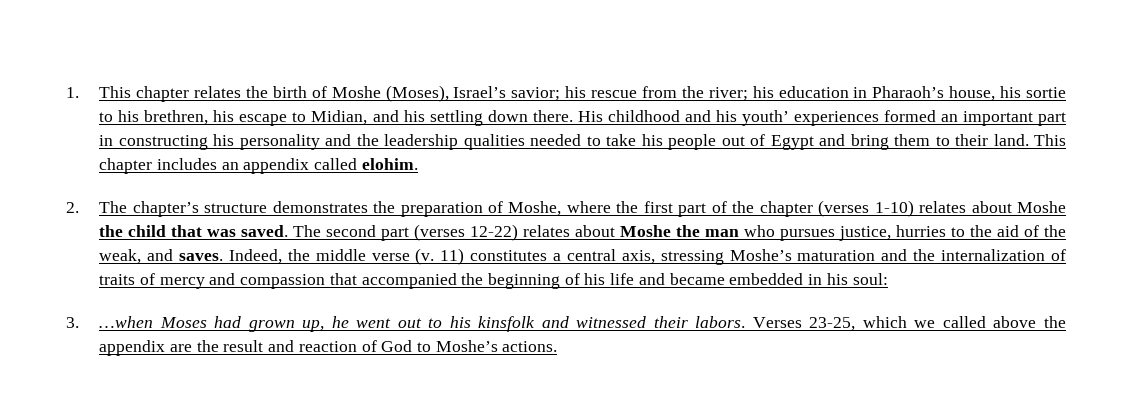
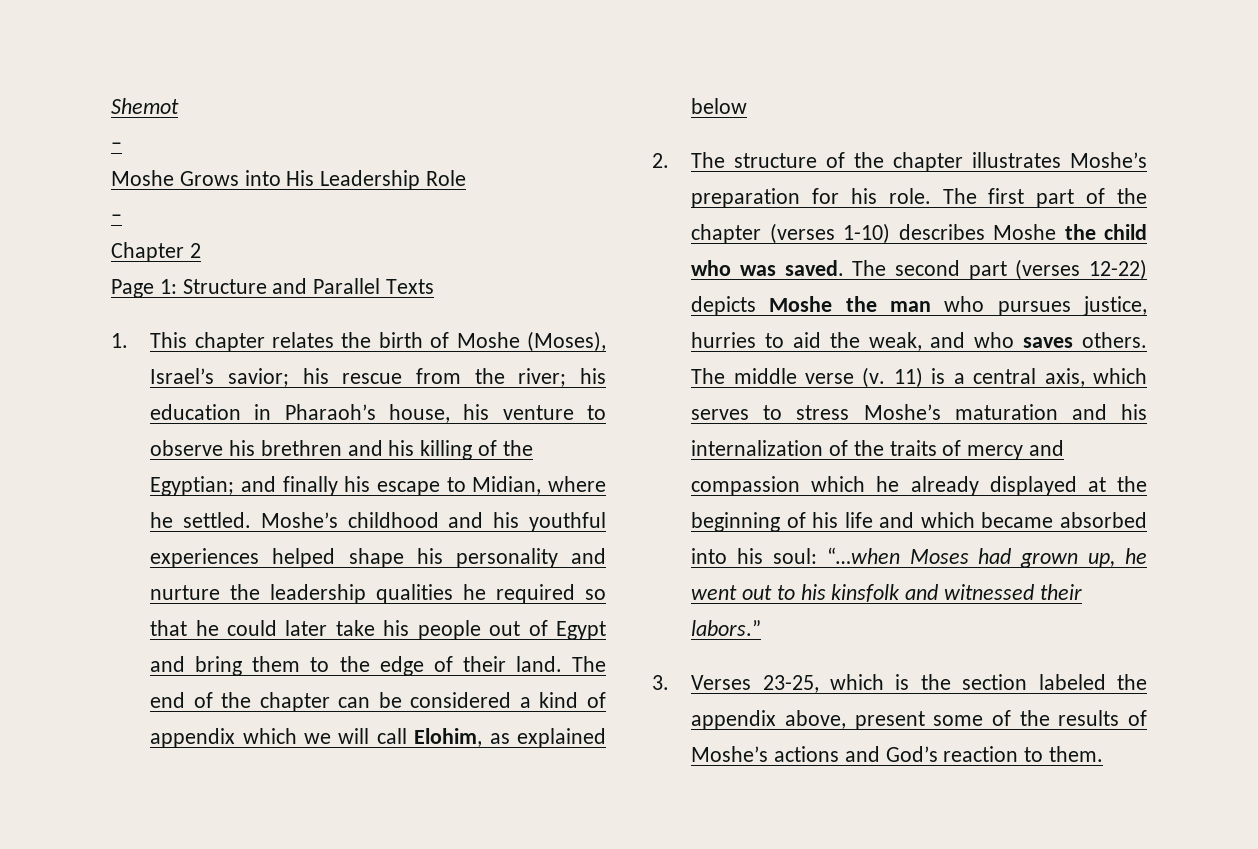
(66, 92) none -> [111,98,179,114] [111,142,122,150] [111,170,467,190] [111,214,122,222] [111,242,201,262] [111,278,435,298] Shemot // – // Moshe Grows into His Leadership Role // – // Chapter 2 // Page 1: Structure and Parallel Texts //
[1026,87,1067,98] [99,110,1067,126] [99,135,208,150] sortie to his brethren, his escape to Midian, and his settling down there. His childhood and his youth’ experiences formed an important part in constructing -> [502,405,606,420] [150,440,533,460] [150,476,606,496] [150,512,606,532] [150,548,404,568] venture to observe his brethren and his killing of the Egyptian; and finally his escape to Midian, where he settled. Moshe’s childhood and his youthful experiences helped shape
(352, 140) none -> [150,585,221,600] nurture
[530,134,601,146] needed to -> [463,584,606,604] [150,620,328,636] he required so that he could later
[955,134,1067,146] [99,158,418,174] [66,201,639,217] their land. This chapter includes an appendix called elohim. // 2. The chapter’s structure demonstrates the preparation of Moshe, where the -> [339,656,606,676] [150,692,606,712] [150,728,606,748] [691,98,748,114] [652,152,1147,172] [691,188,977,208] the edge of their land. The end of the chapter can be considered a kind of appendix which we will call Elohim, as explained below // 2. The structure of the chapter illustrates Moshe’s preparation for his role. The
[919,201,1012,213] relates about -> [898,224,985,240] describes
[171,225,203,237] that -> [691,260,732,276] who
[523,225,616,237] relates about -> [691,296,757,316] depicts
[970,225,1066,237] [99,249,310,264] the aid of the weak, and saves. Indeed, the -> [792,332,1147,351] [691,368,726,384] aid the weak, and who saves others. The
[470,250,548,261] constitutes -> [931,368,946,384] is
[660,250,724,265] stressing -> [1093,368,1147,384] [691,405,850,420] which serves to stress
[913,249,936,261] the -> [1121,404,1147,420] his
(1066, 255) none -> [853,440,884,456] the
[329,273,457,289] that accompanied -> [811,476,1106,496] which he already displayed at
[669,273,823,285] became embedded in -> [920,512,1147,528] [691,548,728,564] which became absorbed into
[66,316,154,328] // 3. …when -> [826,547,900,564] “…when
[695,316,746,328] labors. -> [691,620,762,636] [652,675,669,690] labors.” // 3.
[914,316,1067,328] [99,340,558,356] we called above the appendix are the result and reaction of God to Moshe’s actions. -> [895,674,1147,690] [691,710,1147,730] [691,746,1103,762] is the section labeled the appendix above, present some of the results of Moshe’s actions and God’s reaction to them.

